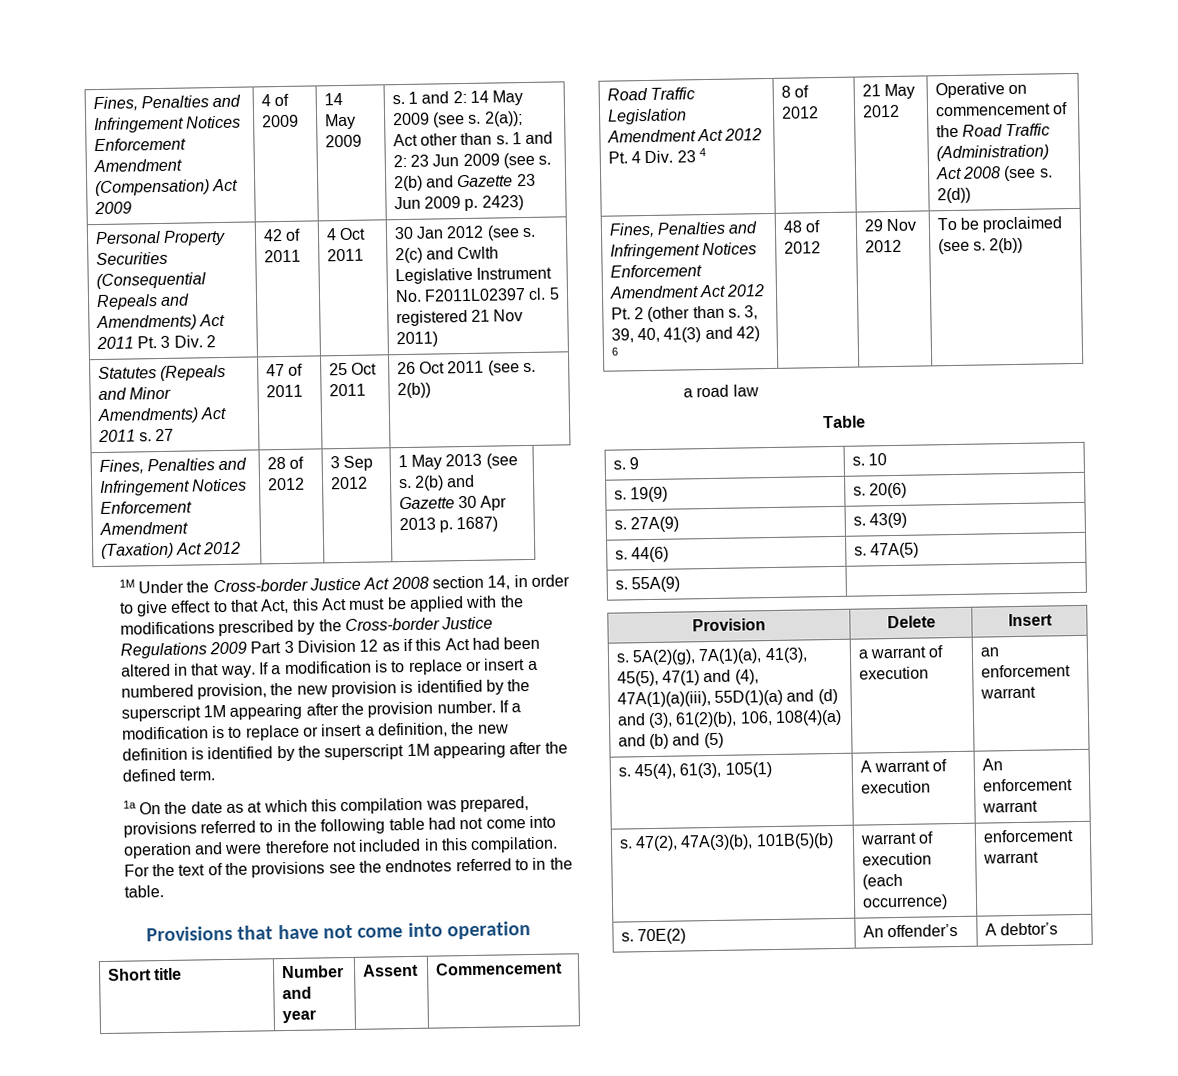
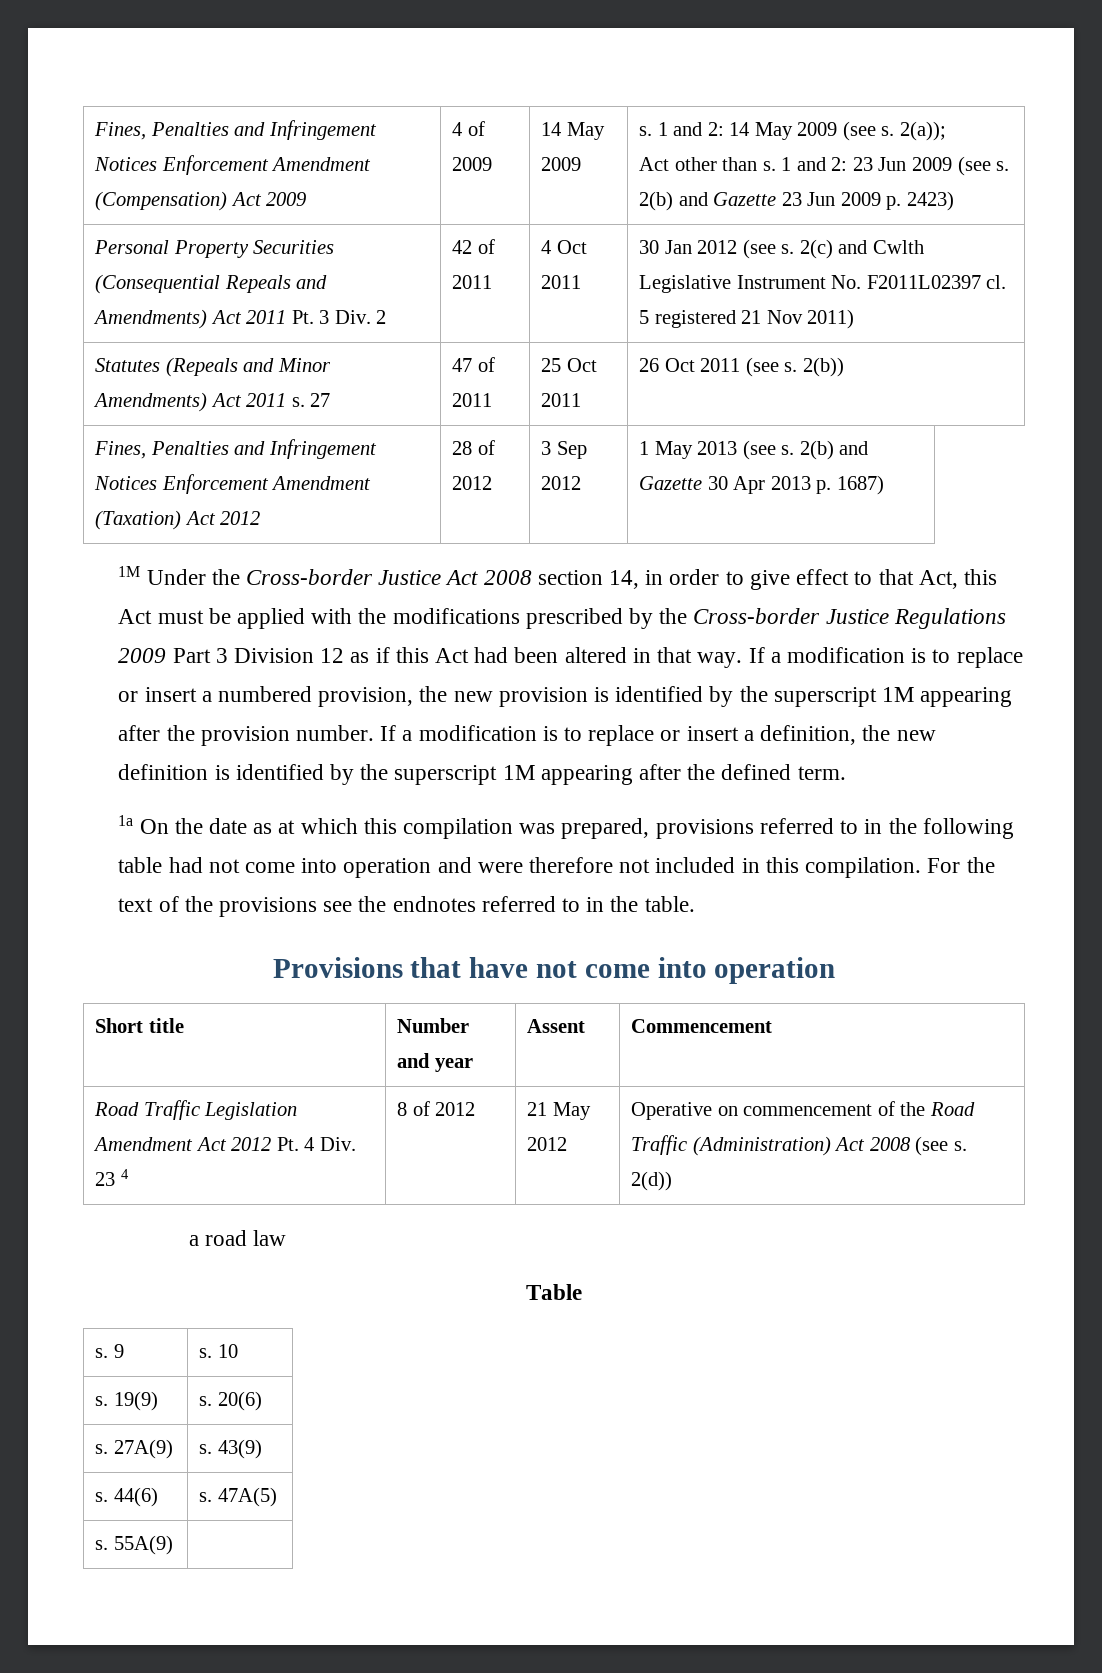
[608,221,759,238] [609,242,758,260] [609,264,702,278] [608,284,766,299] [610,305,759,323] [610,326,761,343] [610,347,619,356] [782,220,822,233] [783,241,821,254] [863,218,918,232] [864,239,902,253] [936,216,1064,233] [937,237,1024,255] // Fines, Penalties and Infringement Notices Enforcement Amendment Act 2012 Pt. 2 (other than s. 3, 39, 40, 41(3) and 42) 6 | 48 of 2012 | 29 Nov 2012 | To be proclaimed (see s. 2(b)) -> (673, 1181) none
[692,618,766,632] [886,615,936,629] [1007,613,1053,627] [615,647,808,666] [616,669,759,687] [616,688,838,708] [616,709,843,729] [617,732,724,750] [857,645,945,659] [858,666,929,680] [979,647,999,657] [980,664,1071,678] [979,686,1036,699] [617,762,772,780] [859,759,948,773] [860,780,931,794] [981,758,1003,771] [982,778,1073,792] [981,800,1038,813] [618,833,834,852] [859,831,935,845] [861,852,932,866] [861,873,903,890] [861,894,948,911] [982,829,1074,843] [982,851,1039,864] [620,928,687,945] [862,923,959,938] [984,922,1059,936] // Provision | Delete | Insert // s. 5A(2)(g), 7A(1)(a), 41(3), 45(5), 47(1) and (4), 47A(1)(a)(iii), 55D(1)(a) and (d) and (3), 61(2)(b), 106, 108(4)(a) and (b) and (5) | a warrant of execution | an enforcement warrant // s. 45(4), 61(3), 105(1) | A warrant of execution | An enforcement warrant // s. 47(2), 47A(3)(b), 101B(5)(b) | warrant of execution (each occurrence) | enforcement warrant // s. 70E(2) | An offender’s | A debtor’s -> (173, 1545) none

